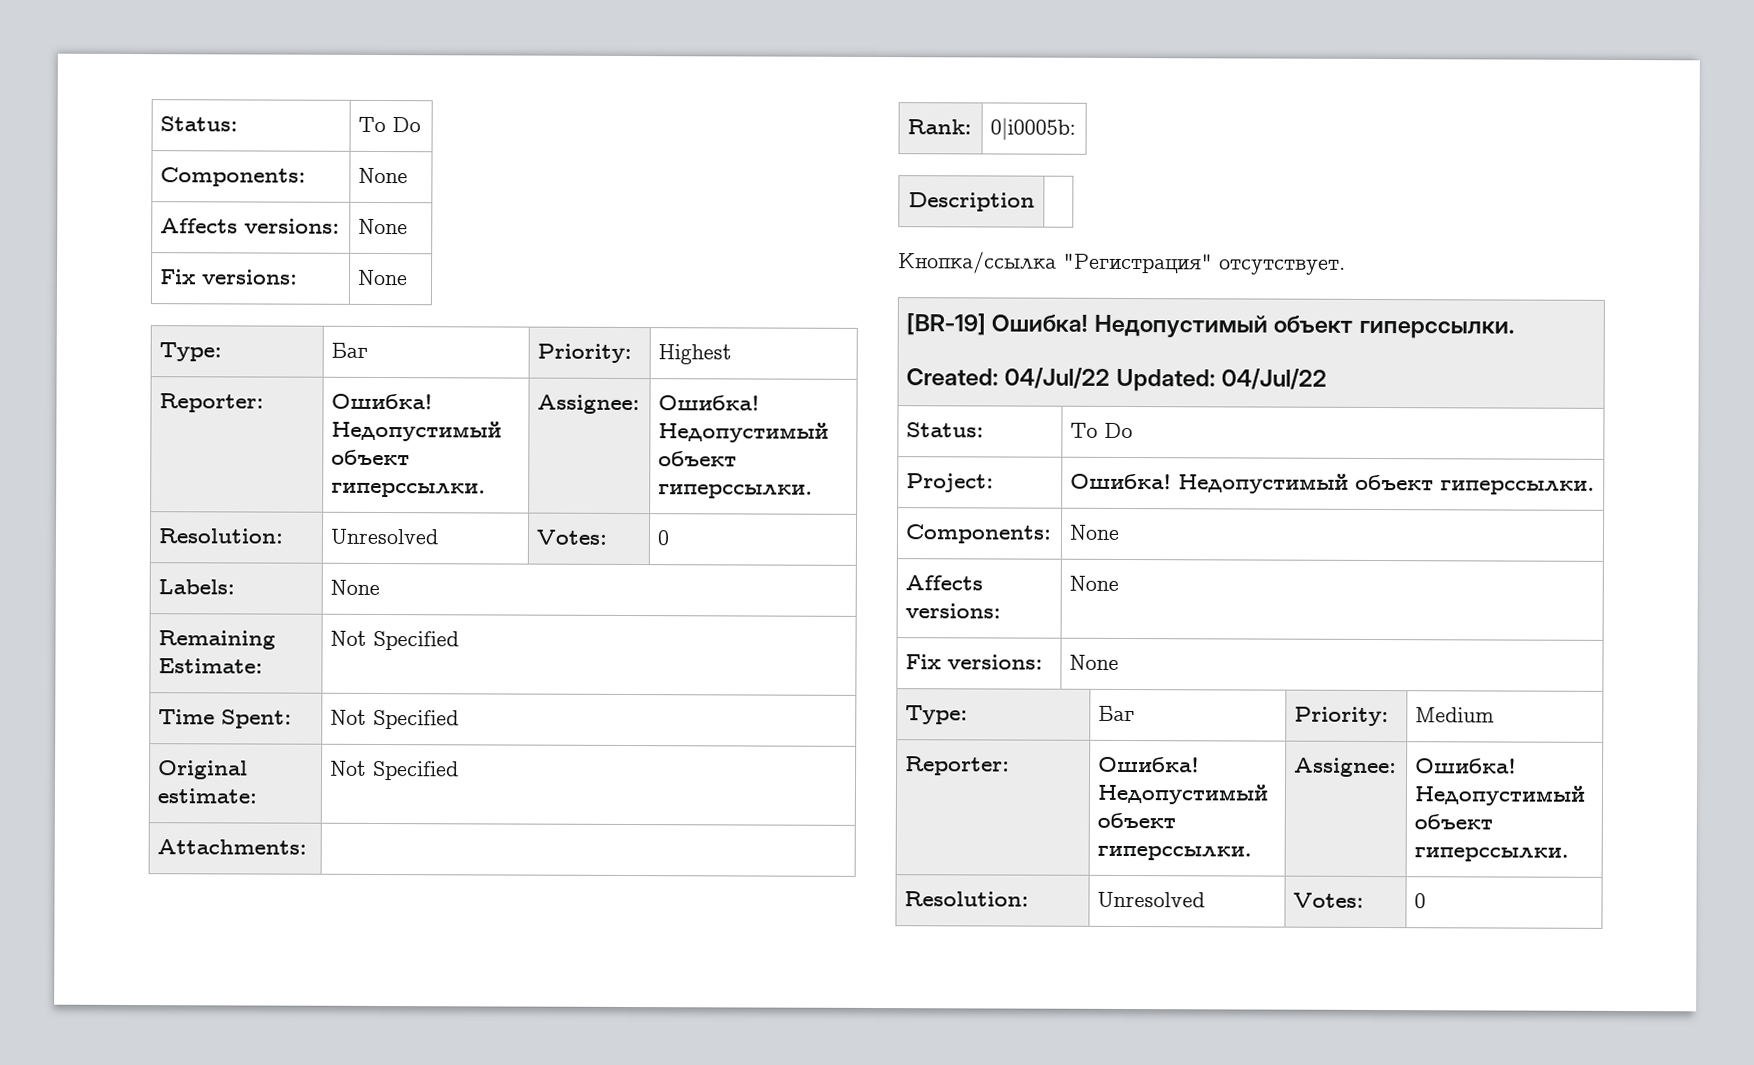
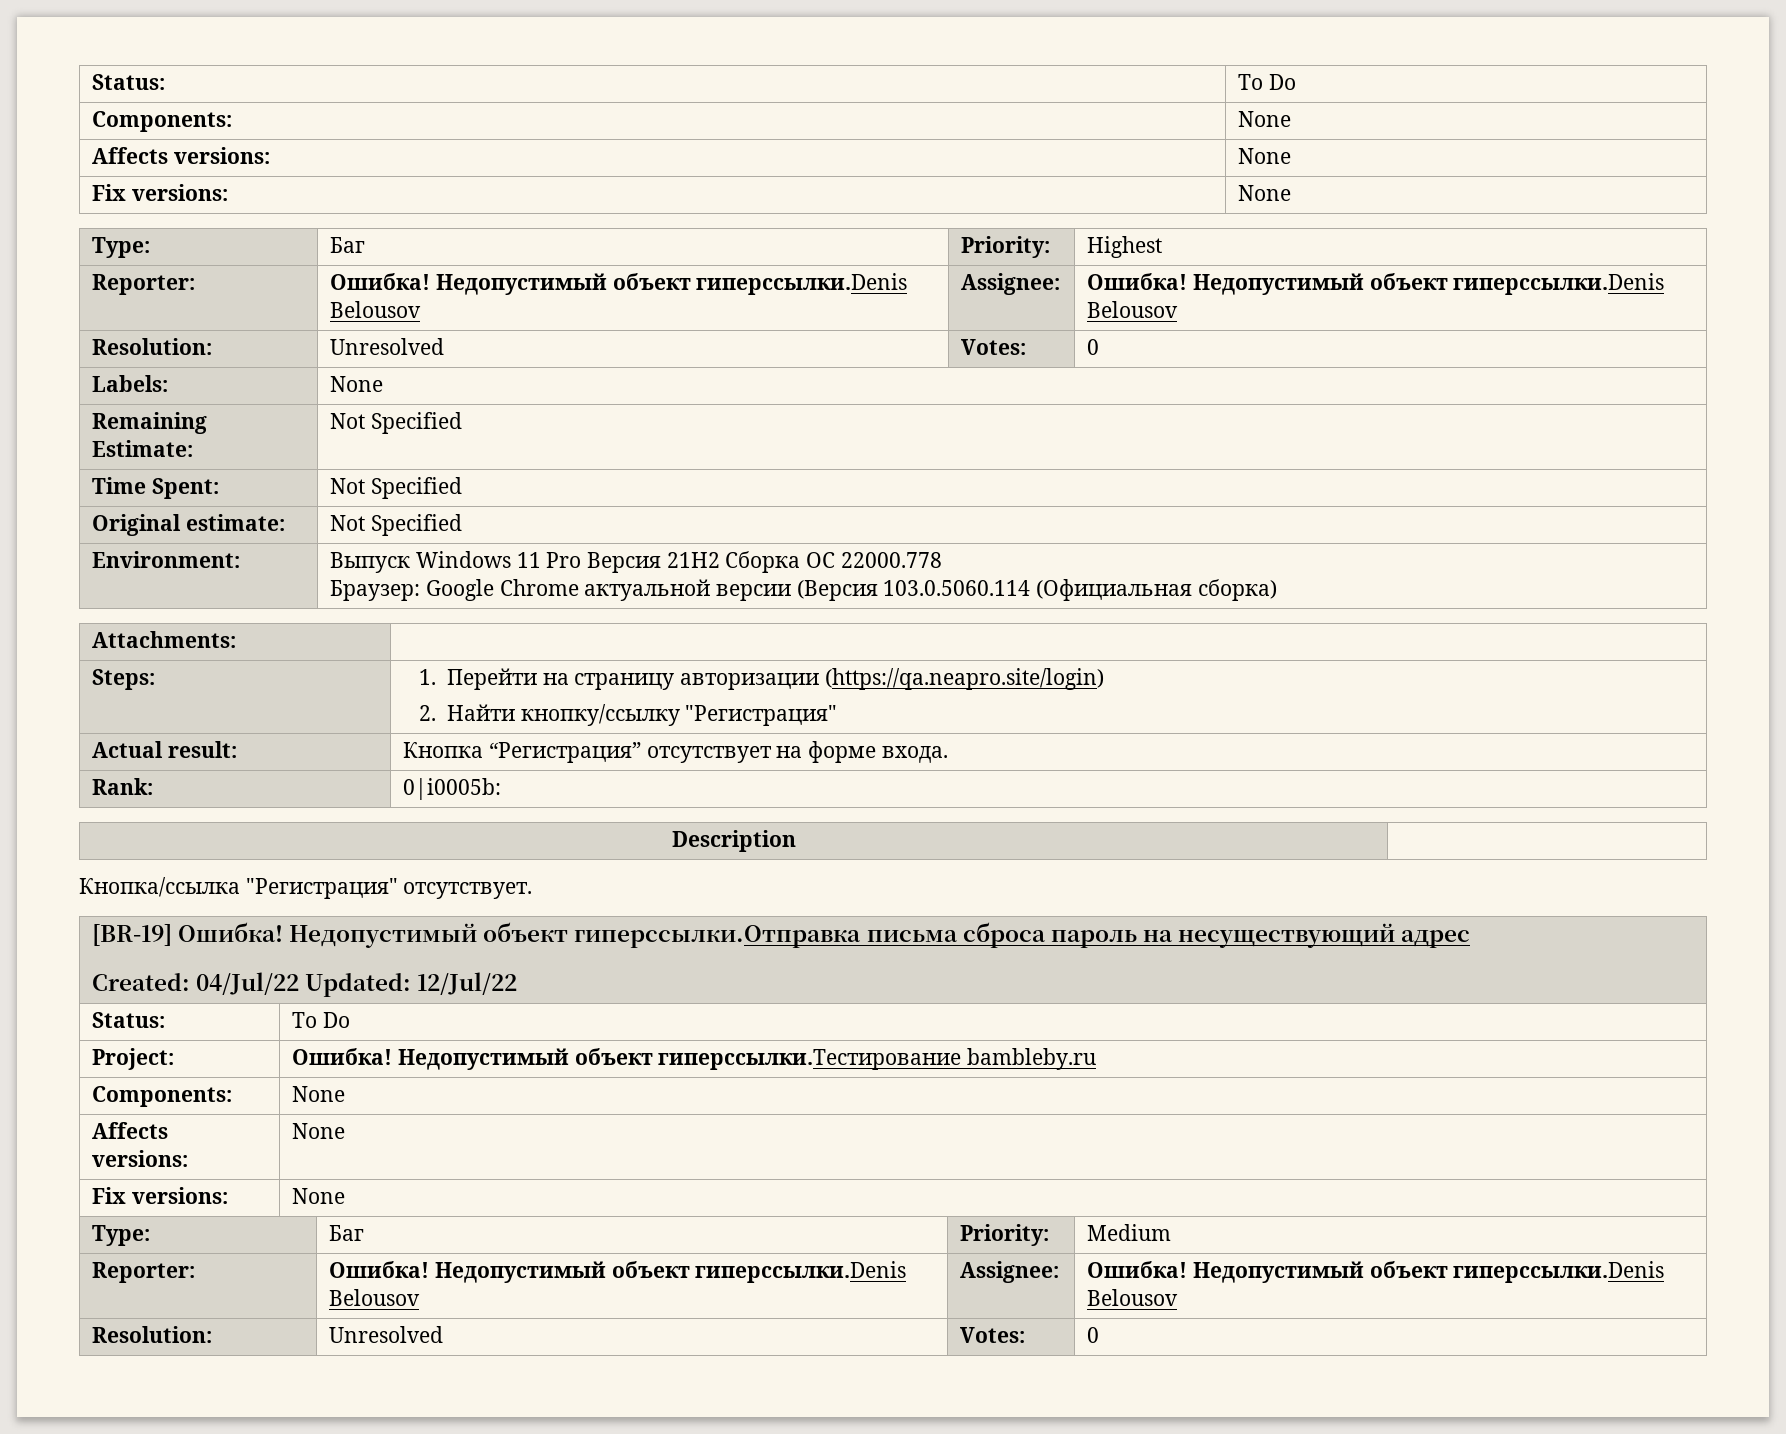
[331,482,487,498] [537,394,641,415] [658,395,761,411] [658,422,830,443] [658,451,738,467] [658,484,814,499] гиперссылки. | Assignee: | Ошибка! Недопустимый объект гиперссылки. -> [696,273,908,295] [330,301,422,318] [961,273,1061,295] [1087,273,1665,295] [1087,301,1179,318] гиперссылки.Denis Belousov | Assignee: | Ошибка! Недопустимый объект гиперссылки.Denis Belousov
[157,839,308,855] Attachments: | -> [92,551,241,568] [330,551,942,573] [330,579,1277,601] [92,631,237,648] [92,669,156,690] [419,668,1104,690] [419,704,838,726] [92,741,237,758] [403,741,948,763] Environment: | Выпуск Windows 11 Pro Версия 21H2 Сборка ОС 22000.778 // Браузер: Google Chrome актуальной версии (Версия 103.0.5060.114 (Официальная сборка) // Attachments: | // Steps: | 1. Перейти на страницу авторизации (https://qa.neapro.site/login) // 2. Найти кнопку/ссылку "Регистрация" // Actual result: | Кнопка “Регистрация” отсутствует на форме входа.
[1358,320,1515,339] гиперссылки. -> [574,922,1470,948] гиперссылки.Отправка письма сброса пароль на несуществующий адрес
[1221,368,1328,390] 04/Jul/22 -> [417,972,518,995] 12/Jul/22
[1440,480,1596,495] гиперссылки. -> [658,1048,1096,1070] гиперссылки.Тестирование bambleby.ru
[1097,845,1253,861] [1294,757,1398,778] [1415,758,1518,774] [1414,785,1586,806] [1414,814,1494,830] [1414,847,1570,862] гиперссылки. | Assignee: | Ошибка! Недопустимый объект гиперссылки. -> [695,1261,907,1283] [329,1289,421,1306] [960,1261,1060,1283] [1087,1261,1665,1283] [1087,1289,1179,1306] гиперссылки.Denis Belousov | Assignee: | Ошибка! Недопустимый объект гиперссылки.Denis Belousov

